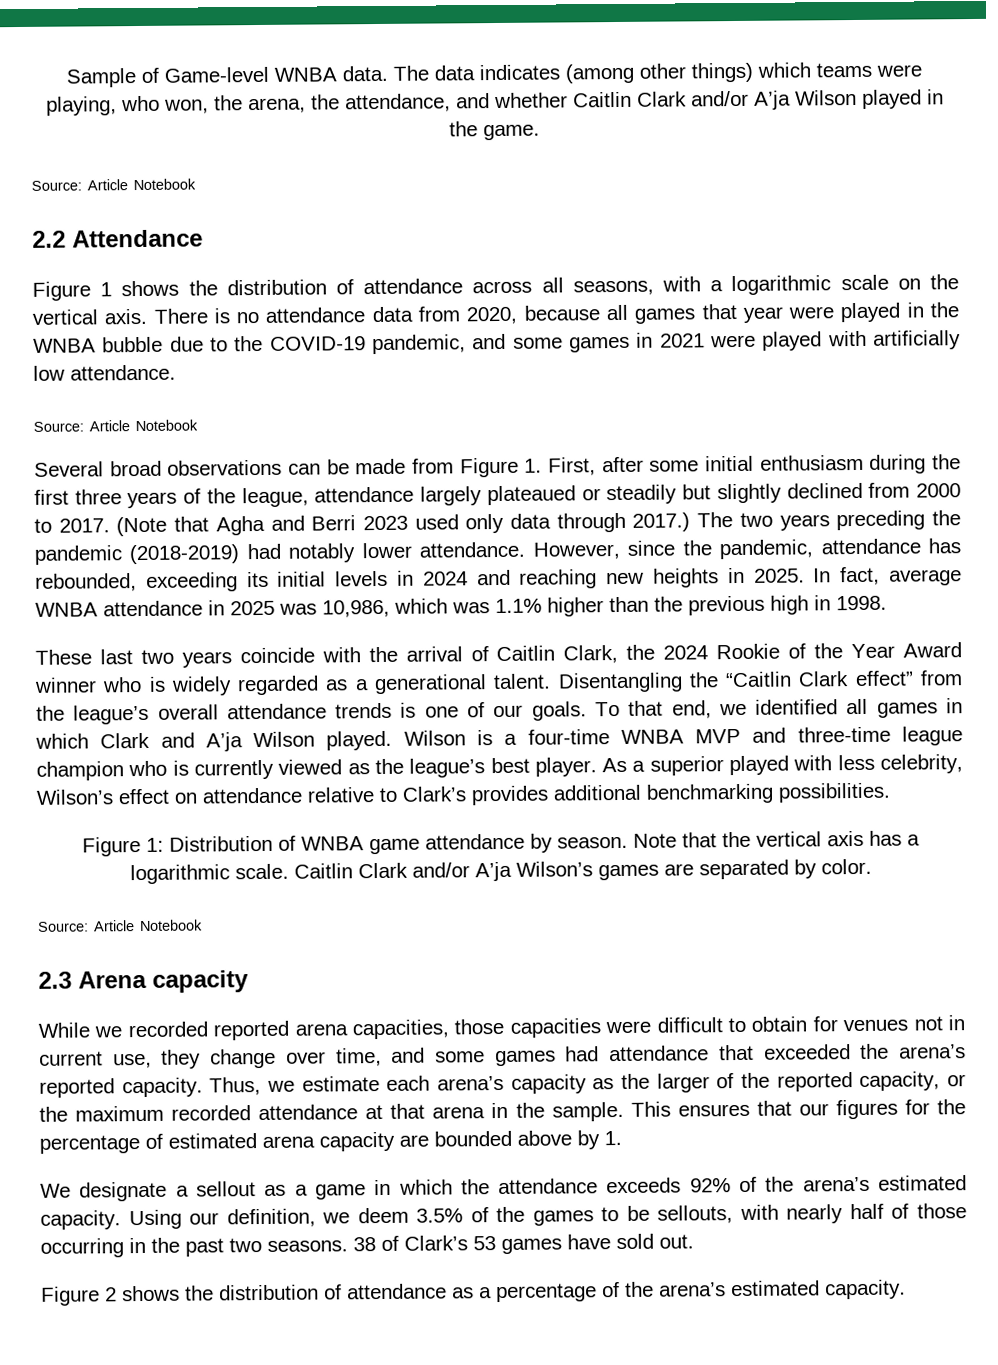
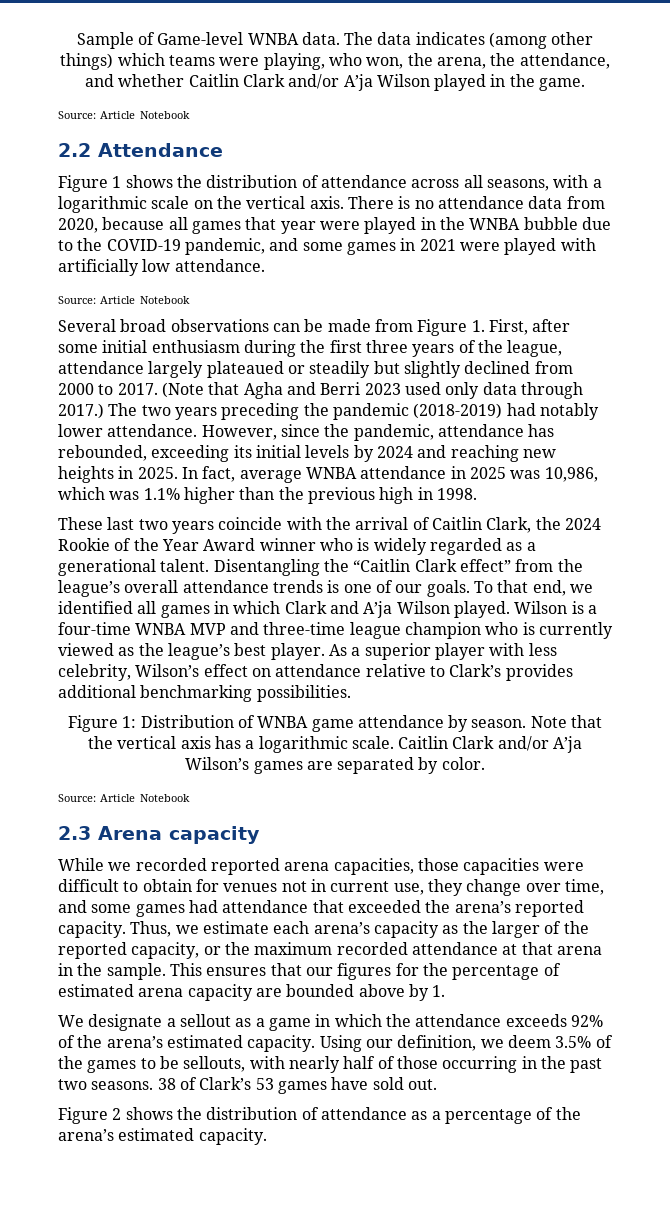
[397,570,415,586] in -> [353,445,374,462] by
[729,755,790,776] played -> [434,643,485,660] player

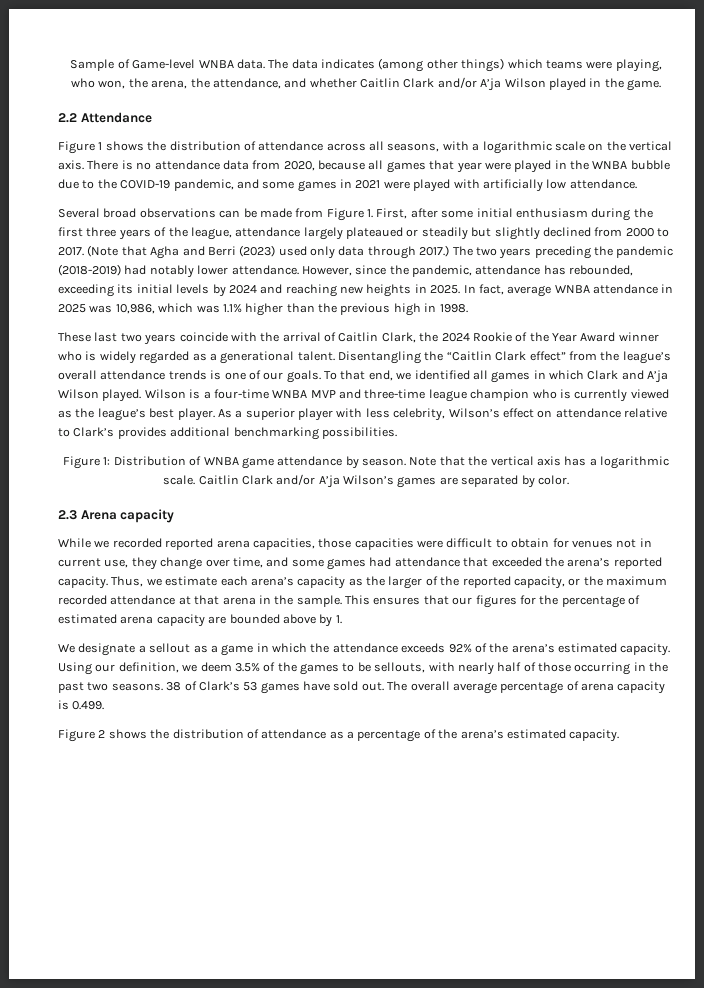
[58,111,190,119] // Source: Article Notebook -> (661, 85) none
[58,296,190,304] // Source: Article Notebook -> (637, 184) none
[364,383,401,395] 2023 -> [239,245,276,257] (2023)
[58,794,190,802] // Source: Article Notebook -> (569, 480) none
(437, 1084) none -> [387,681,666,694] [58,700,105,710] The overall average percentage of arena capacity is 0.499.

